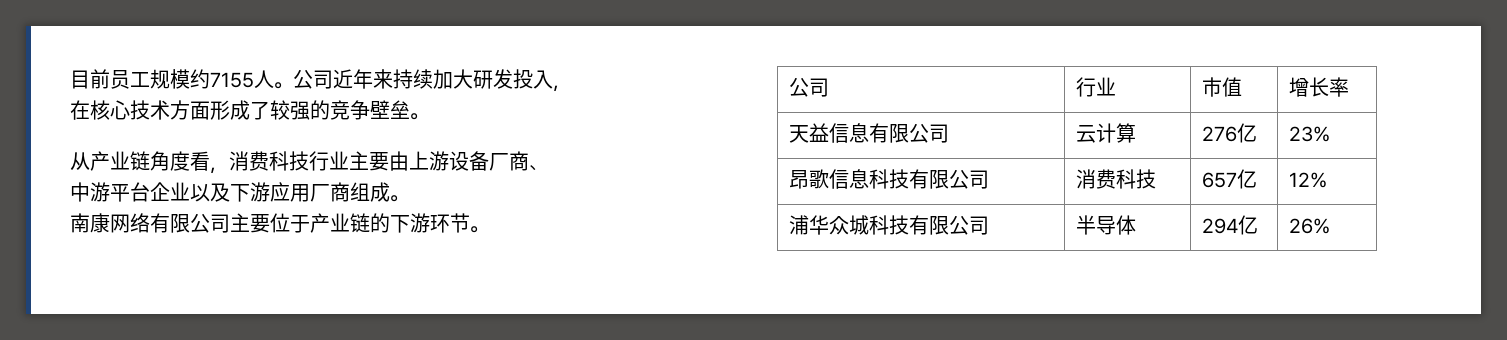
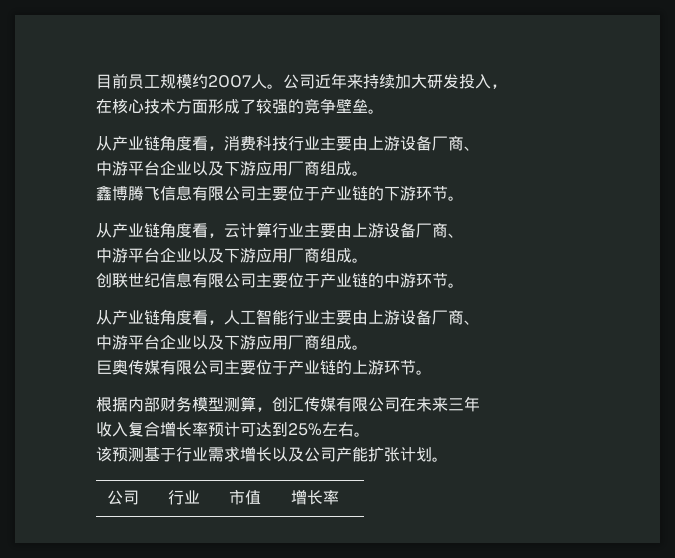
[210,72,254,88] 7155 -> [208,75,251,88] 2007
[70,213,150,233] 南康网络 -> [96,185,192,201] 鑫博腾飞信息
(489, 229) none -> [96,222,464,238] [96,247,368,263] [96,272,464,288] [96,309,480,325] [96,334,368,350] [96,359,432,375] [96,396,480,412] [96,421,370,437] [96,446,448,462] // 从产业链角度看，云计算行业主要由上游设备厂商、 // 中游平台企业以及下游应用厂商组成。 // 创联世纪信息有限公司主要位于产业链的中游环节。 // 从产业链角度看，人工智能行业主要由上游设备厂商、 // 中游平台企业以及下游应用厂商组成。 // 巨奥传媒有限公司主要位于产业链的上游环节。 // 根据内部财务模型测算，创汇传媒有限公司在未来三年 // 收入复合增长率预计可达到25%左右。 // 该预测基于行业需求增长以及公司产能扩张计划。
[788,123,949,143] [1075,123,1136,143] [1201,123,1257,143] [1288,126,1330,142] [788,169,989,189] [1075,169,1156,189] [1201,169,1257,189] [1288,172,1327,188] [788,215,989,235] [1075,215,1136,235] [1201,215,1258,235] [1288,218,1330,234] // 天益信息有限公司 | 云计算 | 276亿 | 23% // 昂歌信息科技有限公司 | 消费科技 | 657亿 | 12% // 浦华众城科技有限公司 | 半导体 | 294亿 | 26% -> (340, 497) none

